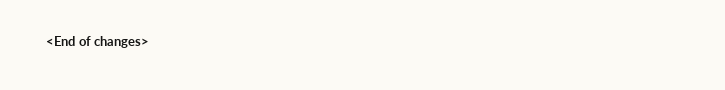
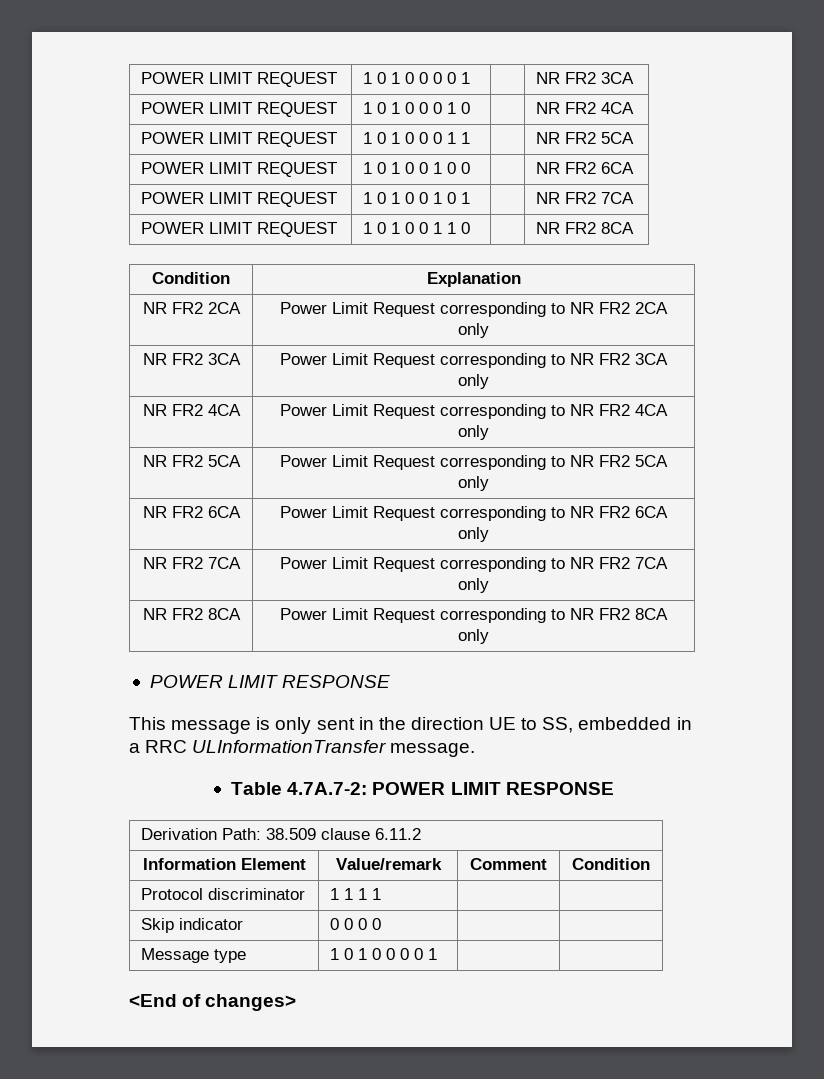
(46, 41) none -> [141,72,338,87] [363,72,471,84] [536,72,635,84] [141,102,338,117] [363,102,471,114] [536,102,635,114] [141,132,338,147] [363,132,471,144] [536,132,635,144] [141,162,338,177] [363,162,471,174] [536,162,635,174] [141,192,338,207] [363,192,471,204] [536,192,635,204] [141,222,338,237] [363,222,471,234] [536,222,635,234] [152,272,230,284] [426,272,521,287] [142,302,241,314] [280,302,668,317] [458,323,489,338] [142,353,241,365] [280,353,668,368] [458,374,489,389] [142,404,241,416] [280,404,668,419] [458,425,489,440] [142,455,241,467] [280,455,668,470] [458,476,489,491] [142,506,241,518] [280,506,668,521] [458,527,489,542] [142,557,241,569] [280,557,668,572] [458,578,489,593] [142,608,241,620] [280,608,668,623] [458,629,489,644] [149,675,391,688] [129,717,692,734] [129,740,476,757] [231,782,614,795] [141,828,422,840] [142,858,306,870] [335,858,442,870] [470,858,547,870] [572,858,650,870] [141,888,306,900] [330,888,382,900] [141,918,244,933] [330,918,382,930] [141,948,247,963] [330,948,438,960] POWER LIMIT REQUEST | 1 0 1 0 0 0 0 1 | | NR FR2 3CA // POWER LIMIT REQUEST | 1 0 1 0 0 0 1 0 | | NR FR2 4CA // POWER LIMIT REQUEST | 1 0 1 0 0 0 1 1 | | NR FR2 5CA // POWER LIMIT REQUEST | 1 0 1 0 0 1 0 0 | | NR FR2 6CA // POWER LIMIT REQUEST | 1 0 1 0 0 1 0 1 | | NR FR2 7CA // POWER LIMIT REQUEST | 1 0 1 0 0 1 1 0 | | NR FR2 8CA // Condition | Explanation // NR FR2 2CA | Power Limit Request corresponding to NR FR2 2CA only // NR FR2 3CA | Power Limit Request corresponding to NR FR2 3CA only // NR FR2 4CA | Power Limit Request corresponding to NR FR2 4CA only // NR FR2 5CA | Power Limit Request corresponding to NR FR2 5CA only // NR FR2 6CA | Power Limit Request corresponding to NR FR2 6CA only // NR FR2 7CA | Power Limit Request corresponding to NR FR2 7CA only // NR FR2 8CA | Power Limit Request corresponding to NR FR2 8CA only // POWER LIMIT RESPONSE // This message is only sent in the direction UE to SS, embedded in a RRC ULInformationTransfer message. // Table 4.7A.7-2: POWER LIMIT RESPONSE // Derivation Path: 38.509 clause 6.11.2 // Information Element | Value/remark | Comment | Condition // Protocol discriminator | 1 1 1 1 | | // Skip indicator | 0 0 0 0 | | // Message type | 1 0 1 0 0 0 0 1 | | //

